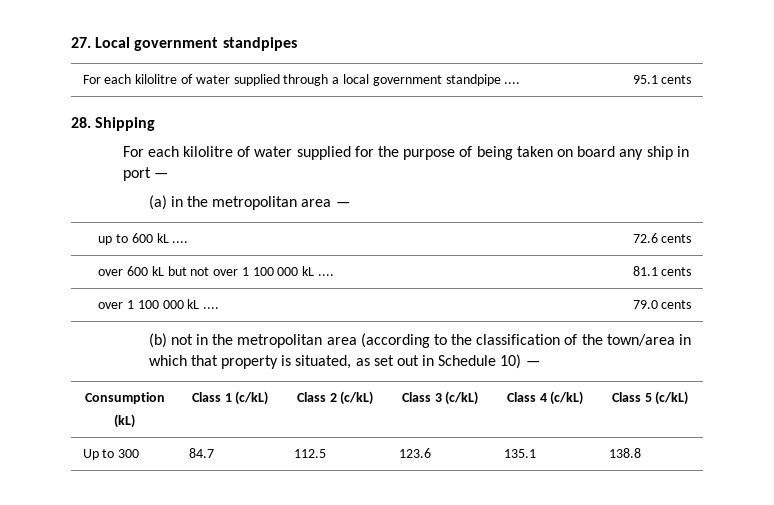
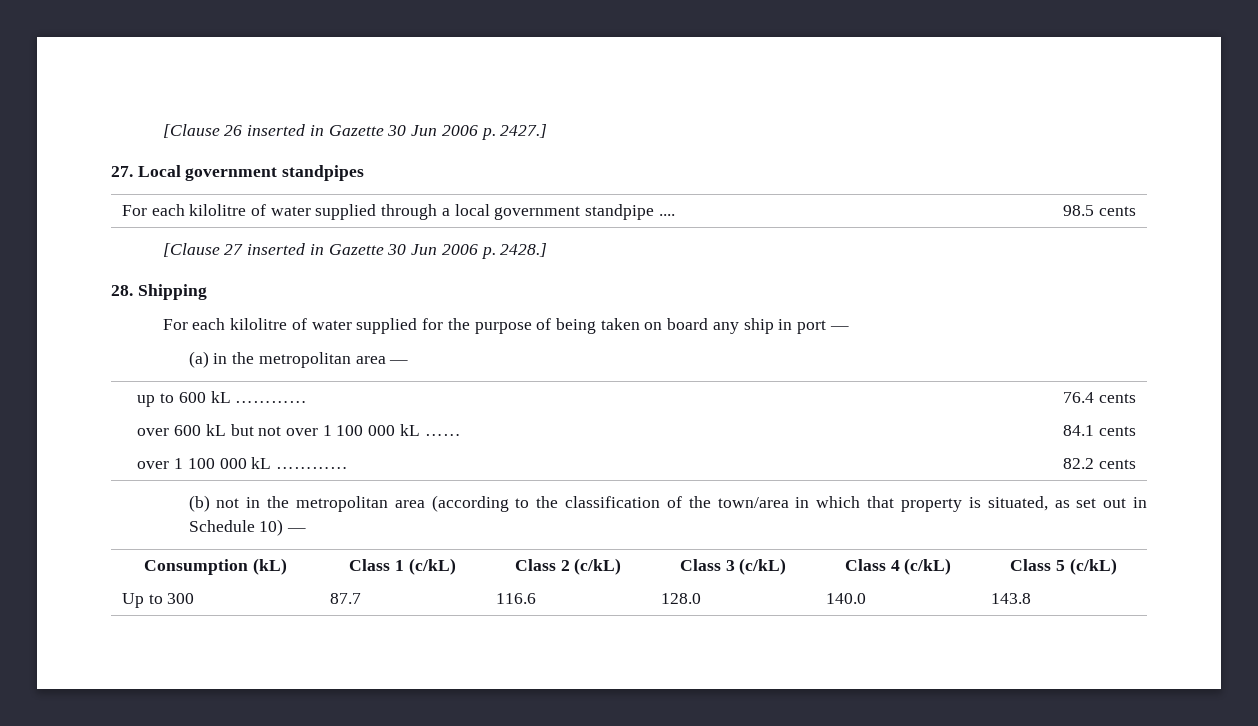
(71, 42) none -> [162,124,548,140] [Clause 26 inserted in Gazette 30 Jun 2006 p. 2427.] //
[632,75,692,84] 95.1 cents -> [1063,205,1137,216] [162,243,548,259] 98.5 cents // [Clause 27 inserted in Gazette 30 Jun 2006 p. 2428.]
[172,241,189,243] [632,233,658,243] .... | 72.6 -> [235,401,308,403] [1063,392,1095,403] ………… | 76.4
[318,274,335,276] [632,266,658,276] .... | 81.1 -> [424,434,461,436] [1063,425,1095,436] …… | 84.1
[203,307,220,309] [632,300,658,309] .... | 79.0 -> [275,467,348,469] [1063,458,1095,469] ………… | 82.2
(165, 398) // -> (249, 567) none
[188,448,214,458] [293,449,326,458] [398,448,431,458] [503,449,536,458] [608,448,641,458] 84.7 | 112.5 | 123.6 | 135.1 | 138.8 -> [329,593,361,604] [495,593,536,604] [660,593,701,604] [825,593,866,604] [990,593,1031,604] 87.7 | 116.6 | 128.0 | 140.0 | 143.8

